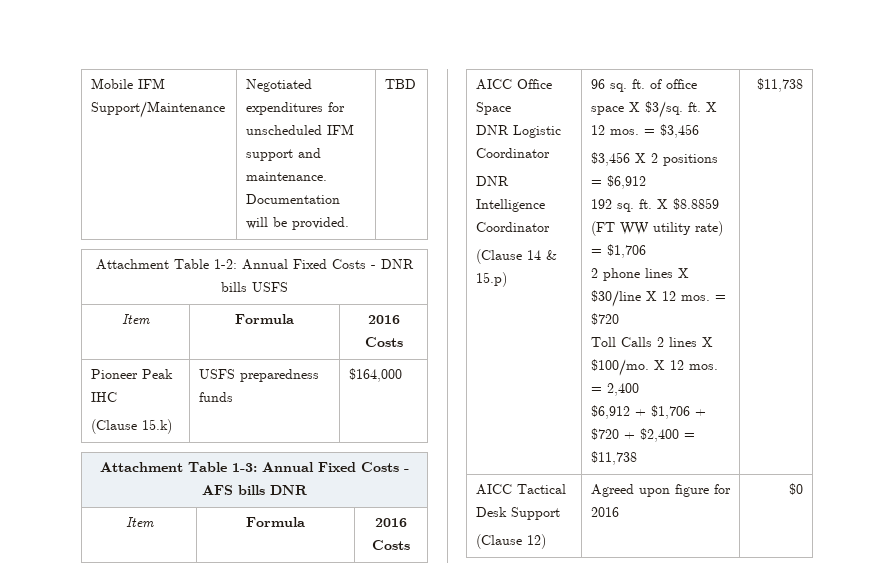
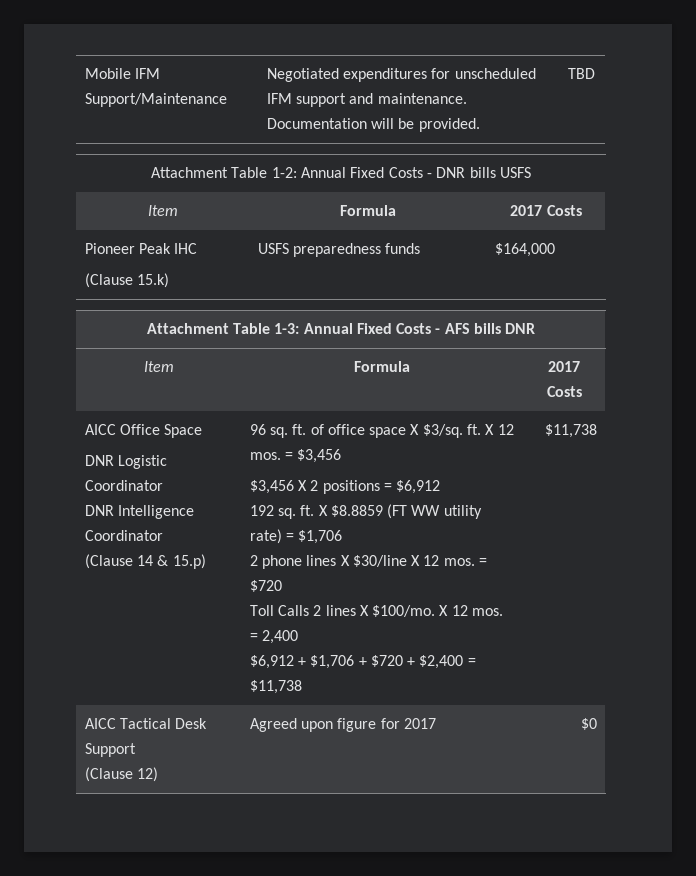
[367,315,400,324] 2016 -> [510,205,543,216] 2017
[375,518,407,527] 2016 -> [548,361,580,372] 2017
[590,507,619,517] 2016 -> [403,718,436,729] 2017

